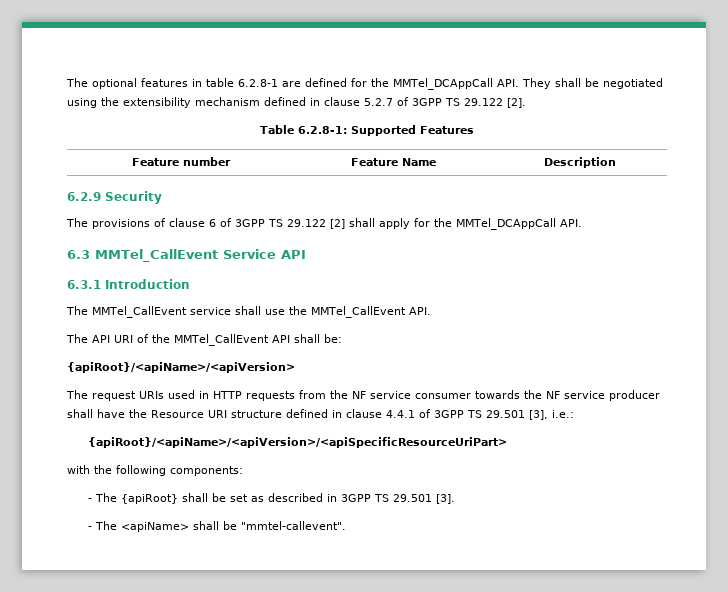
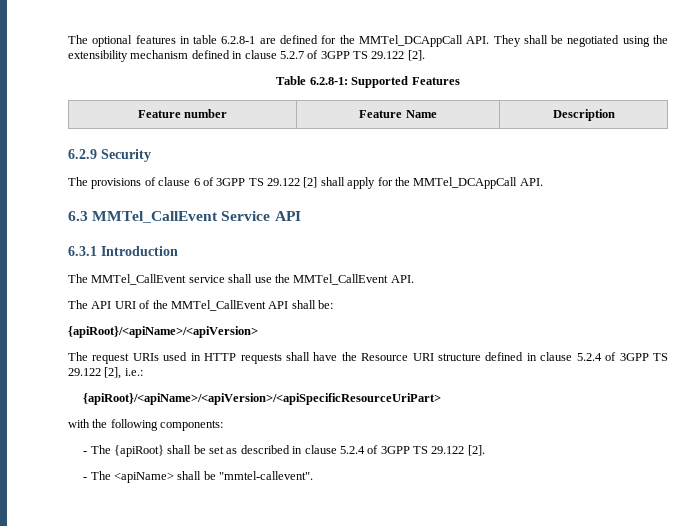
[299,390,660,401] from the NF service consumer towards the NF service producer -> (282, 358) none
[386,409,548,420] 4.4.1 of 3GPP TS 29.501 [3], -> [576,352,669,361] [68,367,122,379] 5.2.4 of 3GPP TS 29.122 [2],
[341,494,456,504] 3GPP TS 29.501 [3]. -> [304,445,485,456] clause 5.2.4 of 3GPP TS 29.122 [2].

